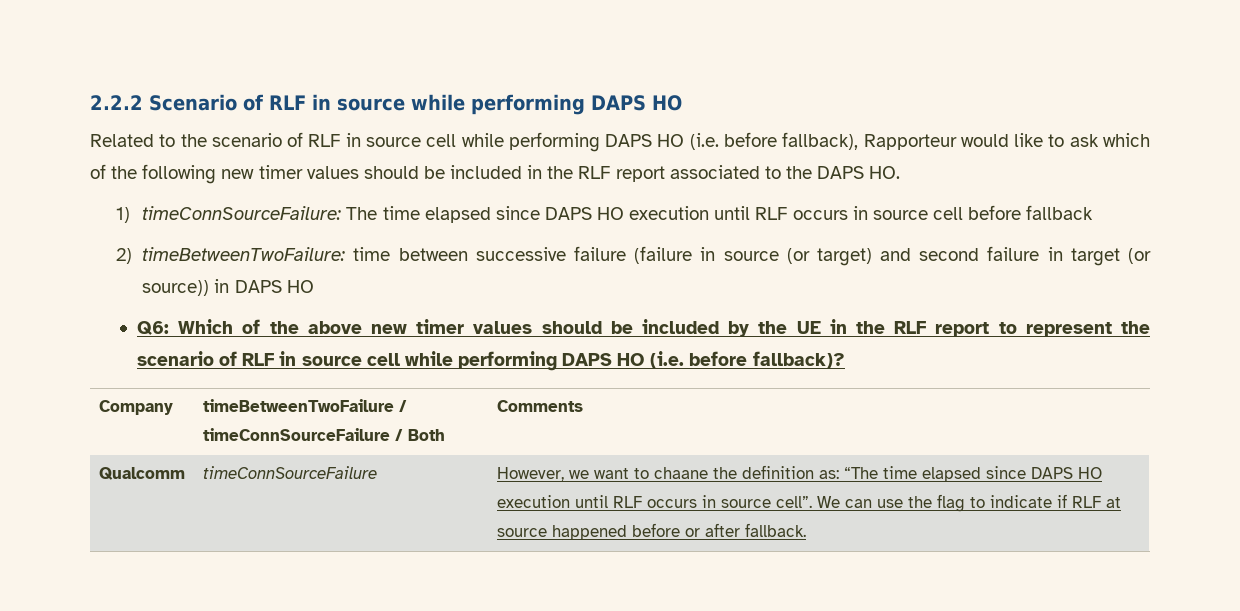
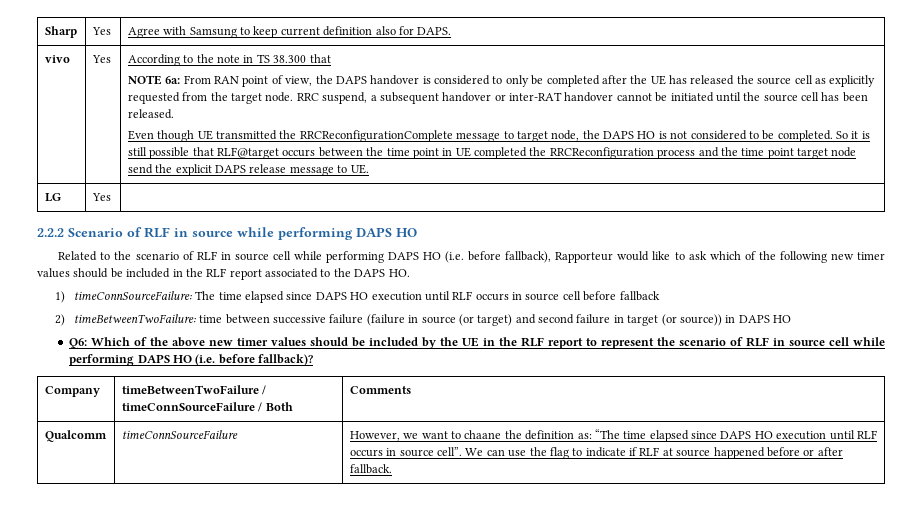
(90, 102) none -> [44,26,77,38] [91,27,111,35] [127,26,452,38] [44,55,70,63] [91,55,111,63] [127,54,331,66] [127,75,876,87] [127,92,868,104] [127,109,174,119] [127,130,870,142] [127,147,857,159] [127,164,369,176] [44,193,61,202] [91,193,111,201] Sharp | Yes | Agree with Samsung to keep current definition also for DAPS. // vivo | Yes | According to the note in TS 38.300 that // NOTE 6a: From RAN point of view, the DAPS handover is considered to only be completed after the UE has released the source cell as explicitly requested from the target node. RRC suspend, a subsequent handover or inter-RAT handover cannot be initiated until the source cell has been released. // Even though UE transmitted the RRCReconfigurationComplete message to target node, the DAPS HO is not considered to be completed. So it is still possible that RLF@target occurs between the time point in UE completed the RRCReconfiguration process and the time point target node send the explicit DAPS release message to UE. // LG | Yes | //

